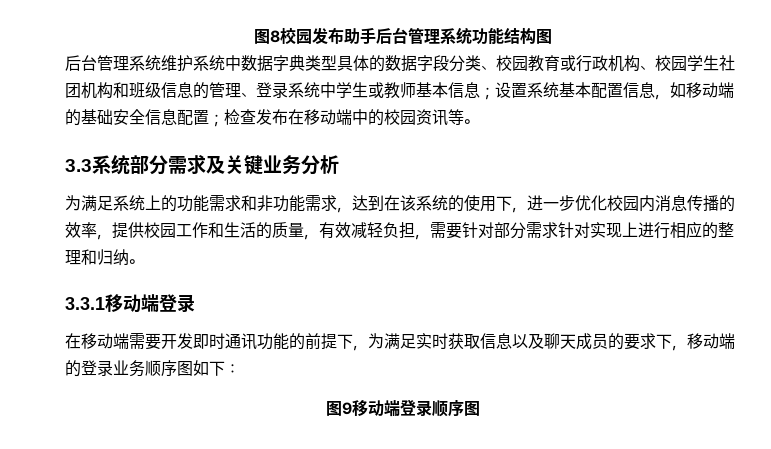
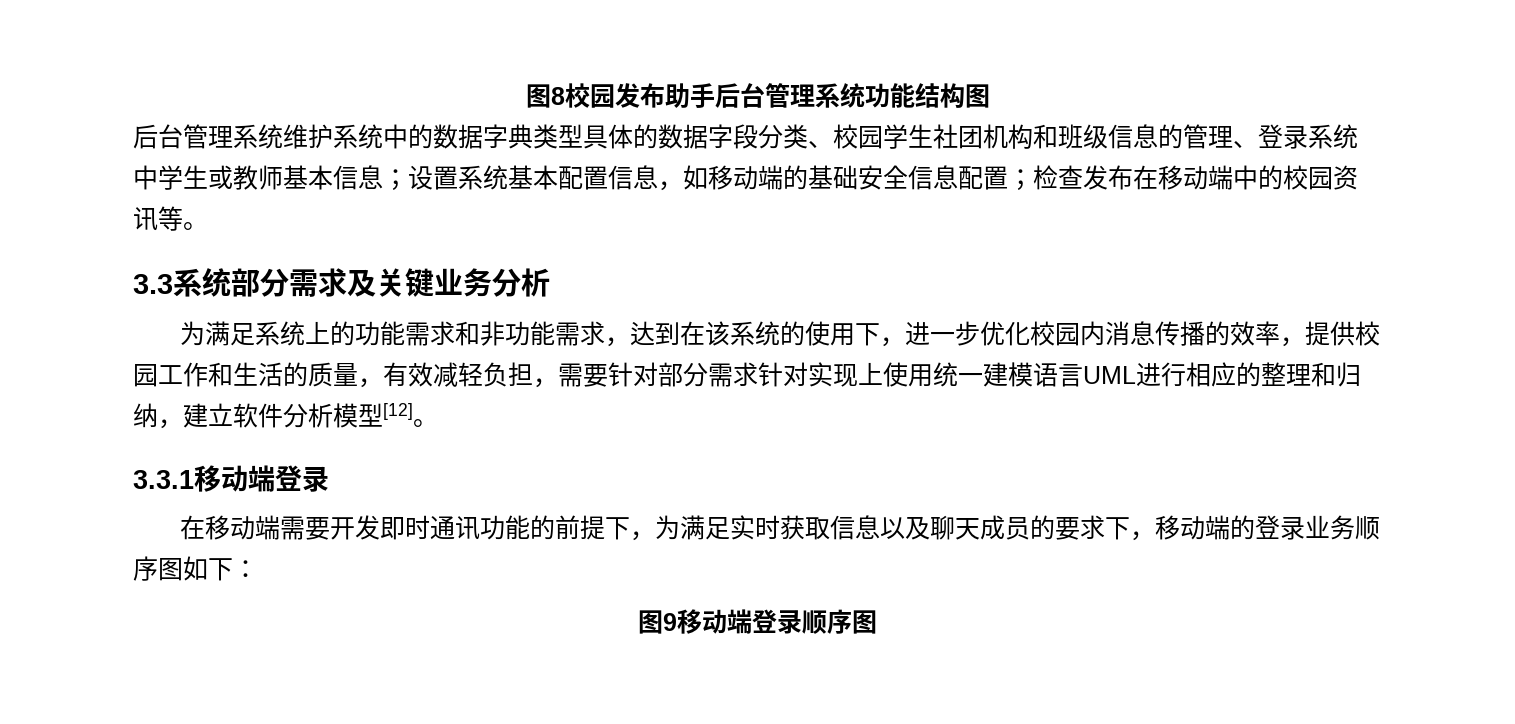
(241, 63) none -> [408,124,433,149] 的
[528,55,687,72] 教育或行政机构、校园 -> (883, 137) none
(638, 229) none -> [883,362,1136,387] 使用统一建模语言UML
(129, 257) none -> [158,403,413,429] ，建立软件分析模型[12]

